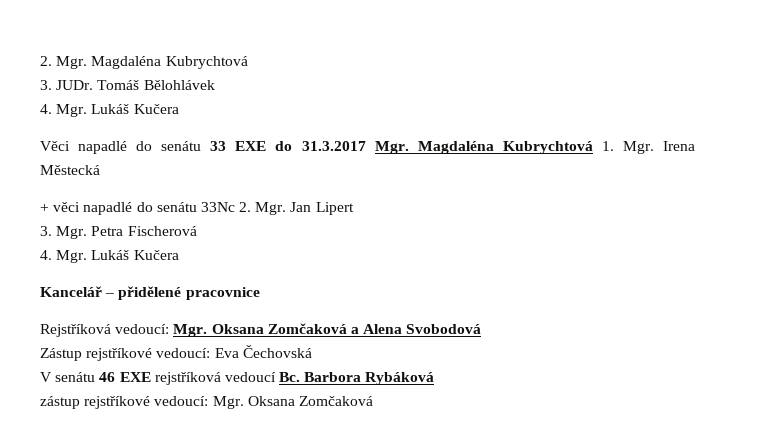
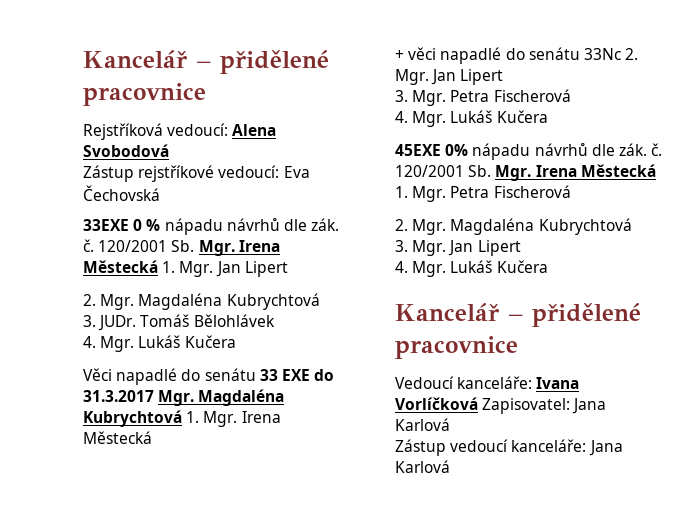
(40, 61) none -> [83,50,329,74] [83,83,206,106] [83,123,277,140] [83,144,169,157] [83,165,310,182] [83,185,160,201] [83,218,340,235] [83,239,280,256] [83,260,288,277] Kancelář – přidělené pracovnice // Rejstříková vedoucí: Alena Svobodová // Zástup rejstříkové vedoucí: Eva Čechovská // 33EXE 0 % nápadu návrhů dle zák. č. 120/2001 Sb. Mgr. Irena Městecká 1. Mgr. Jan Lipert //
[40,286,260,300] [40,323,482,337] [40,345,312,361] [40,372,435,385] [40,396,373,409] Kancelář – přidělené pracovnice // Rejstříková vedoucí: Mgr. Oksana Zomčaková a Alena Svobodová // Zástup rejstříkové vedoucí: Eva Čechovská // V senátu 46 EXE rejstříková vedoucí Bc. Barbora Rybáková // zástup rejstříkové vedoucí: Mgr. Oksana Zomčaková -> [395,143,663,160] [395,164,656,181] [395,185,571,202] [395,218,632,235] [395,240,521,256] [395,260,548,277] [395,303,641,327] [395,336,518,359] [395,376,580,389] [395,397,607,414] [395,418,450,431] [395,439,623,456] [395,460,450,473] 45EXE 0% nápadu návrhů dle zák. č. 120/2001 Sb. Mgr. Irena Městecká 1. Mgr. Petra Fischerová // 2. Mgr. Magdaléna Kubrychtová // 3. Mgr. Jan Lipert // 4. Mgr. Lukáš Kučera // Kancelář – přidělené pracovnice // Vedoucí kanceláře: Ivana Vorlíčková Zapisovatel: Jana Karlová // Zástup vedoucí kanceláře: Jana Karlová

